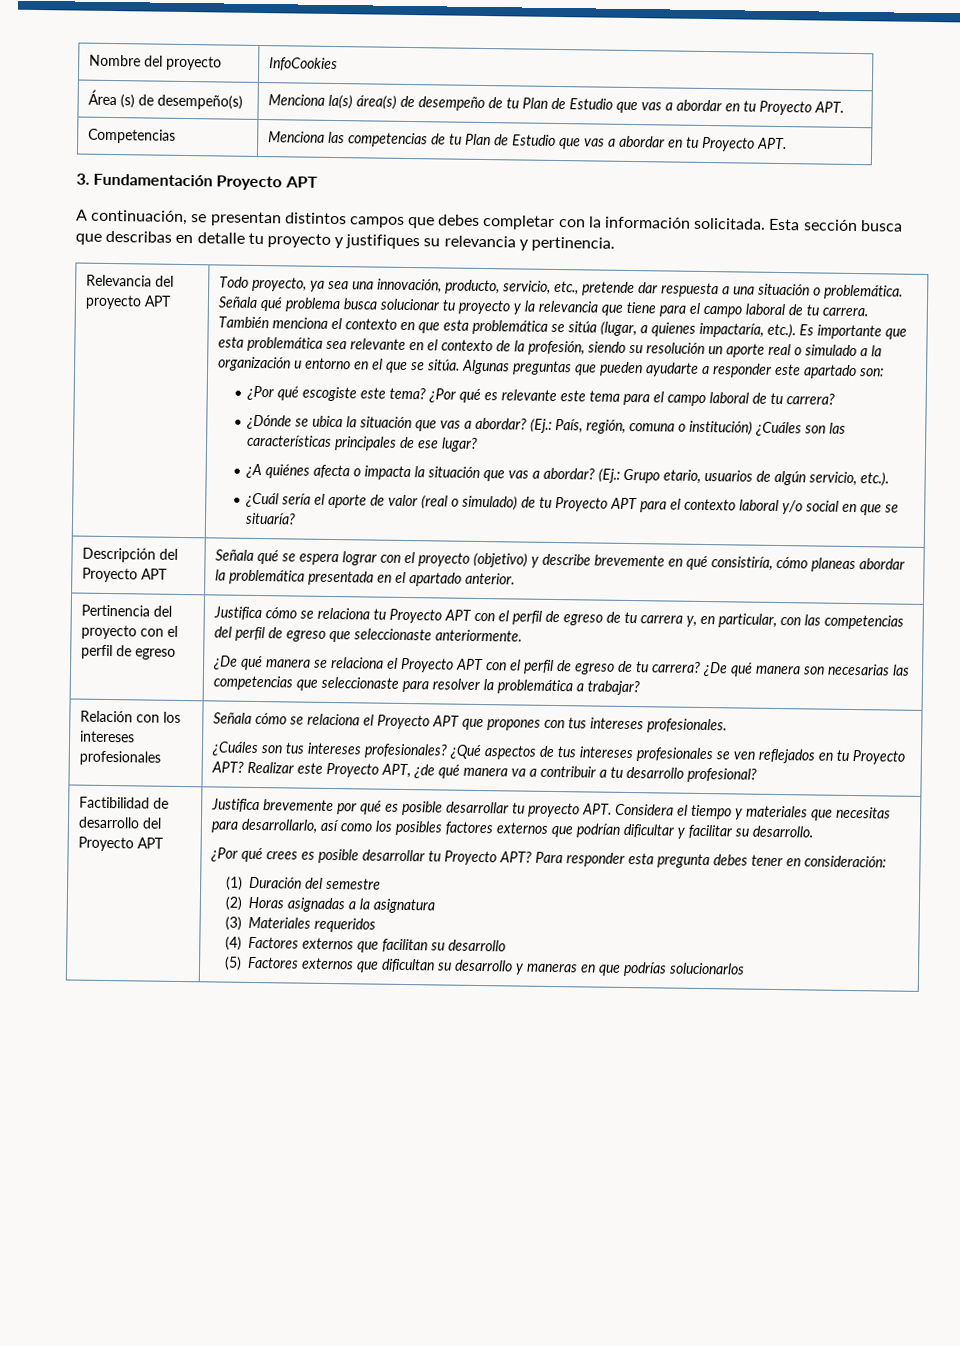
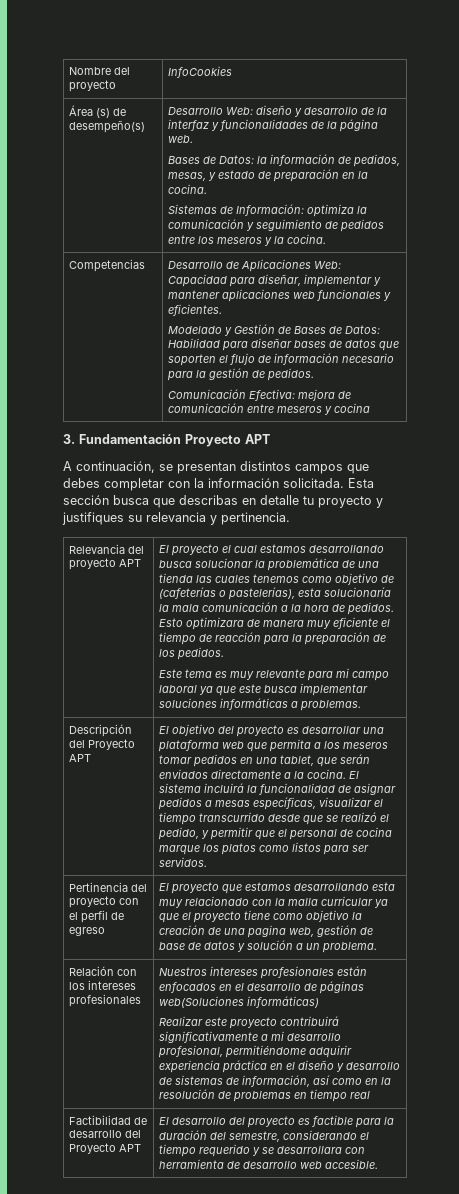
[268,94,845,116] [88,128,177,144] [268,131,788,152] Menciona la(s) área(s) de desempeño de tu Plan de Estudio que vas a abordar en tu Proyecto APT. // Competencias | Menciona las competencias de tu Plan de Estudio que vas a abordar en tu Proyecto APT. -> [168,105,388,117] [168,119,379,132] [168,135,194,143] [168,154,401,167] [168,169,369,182] [168,184,208,194] [168,204,368,217] [168,219,385,232] [168,234,327,246] [69,259,146,272] [168,259,342,272] [168,274,382,287] [168,289,392,302] [168,304,223,316] [168,324,381,336] [168,338,400,351] [168,353,395,366] [167,368,315,381] [168,389,352,401] [168,403,371,415] Desarrollo Web: diseño y desarrollo de la interfaz y funcionalidades de la página web. // Bases de Datos: la información de pedidos, mesas, y estado de preparación en la cocina. // Sistemas de Información: optimiza la comunicación y seguimiento de pedidos entre los meseros y la cocina. // Competencias | Desarrollo de Aplicaciones Web: Capacidad para diseñar, implementar y mantener aplicaciones web funcionales y eficientes. // Modelado y Gestión de Bases de Datos: Habilidad para diseñar bases de datos que soporten el flujo de información necesario para la gestión de pedidos. // Comunicación Efectiva: mejora de comunicación entre meseros y cocina
[219,276,904,300] [218,296,869,318] [218,316,908,340] [218,336,883,358] [218,356,885,380] [246,385,836,407] [246,414,847,437] [247,434,479,452] [245,463,890,487] [245,492,900,516] [245,512,297,525] [82,547,179,563] [82,567,169,583] [215,549,906,573] [215,569,516,587] Todo proyecto, ya sea una innovación, producto, servicio, etc., pretende dar respuesta a una situación o problemática. Señala qué problema busca solucionar tu proyecto y la relevancia que tiene para el campo laboral de tu carrera. También menciona el contexto en que esta problemática se sitúa (lugar, a quienes impactaría, etc.). Es importante que esta problemática sea relevante en el contexto de la profesión, siendo su resolución un aporte real o simulado a la organización u entorno en el que se sitúa. Algunas preguntas que pueden ayudarte a responder este apartado son: // ¿Por qué escogiste este tema? ¿Por qué es relevante este tema para el campo laboral de tu carrera? // ¿Dónde se ubica la situación que vas a abordar? (Ej.: País, región, comuna o institución) ¿Cuáles son las características principales de ese lugar? // ¿A quiénes afecta o impacta la situación que vas a abordar? (Ej.: Grupo etario, usuarios de algún servicio, etc.). // ¿Cuál sería el aporte de valor (real o simulado) de tu Proyecto APT para el contexto laboral y/o social en que se situaría? // Descripción del Proyecto APT | Señala qué se espera lograr con el proyecto (objetivo) y describe brevemente en qué consistiría, cómo planeas abordar la problemática presentada en el apartado anterior. -> [159,544,385,556] [159,558,380,571] [159,573,395,585] [159,587,392,600] [159,602,395,615] [159,617,391,630] [159,632,387,645] [159,647,225,660] [159,668,390,681] [159,683,369,696] [159,698,362,711] [69,724,133,737] [69,739,136,750] [69,754,92,762] [159,724,385,737] [158,739,389,752] [159,754,371,767] [159,769,360,779] [159,783,397,795] [158,797,384,810] [159,812,390,825] [158,827,393,840] [159,842,370,855] [159,857,208,867] El proyecto el cual estamos desarrollando busca solucionar la problemática de una tienda las cuales tenemos como objetivo de (cafeterías o pastelerías), esta solucionaría la mala comunicación a la hora de pedidos. Esto optimizara de manera muy eficiente el tiempo de reacción para la preparación de los pedidos. // Este tema es muy relevante para mi campo laboral ya que este busca implementar soluciones informáticas a problemas. // Descripción del Proyecto APT | El objetivo del proyecto es desarrollar una plataforma web que permita a los meseros tomar pedidos en una tablet, que serán enviados directamente a la cocina. El sistema incluirá la funcionalidad de asignar pedidos a mesas específicas, visualizar el tiempo transcurrido desde que se realizó el pedido, y permitir que el personal de cocina marque los platos como listos para ser servidos.
[213,606,905,630] [214,626,523,643] [213,655,911,677] [213,675,641,696] Justifica cómo se relaciona tu Proyecto APT con el perfil de egreso de tu carrera y, en particular, con las competencias del perfil de egreso que seleccionaste anteriormente. // ¿De qué manera se relaciona el Proyecto APT con el perfil de egreso de tu carrera? ¿De qué manera son necesarias las competencias que seleccionaste para resolver la problemática a trabajar? -> [159,882,396,894] [159,896,389,908] [159,910,363,923] [159,925,374,938] [159,940,378,953] El proyecto que estamos desarrollando esta muy relacionado con la malla curricular ya que el proyecto tiene como objetivo la creación de una pagina web, gestión de base de datos y solución a un problema.
[213,712,728,734] [211,741,906,765] [211,761,758,783] Señala cómo se relaciona el Proyecto APT que propones con tus intereses profesionales. // ¿Cuáles son tus intereses profesionales? ¿Qué aspectos de tus intereses profesionales se ven reflejados en tu Proyecto APT? Realizar este Proyecto APT, ¿de qué manera va a contribuir a tu desarrollo profesional? -> [159,966,368,979] [159,981,365,994] [159,996,320,1008] [159,1016,340,1029] [159,1031,342,1043] [158,1045,353,1058] [159,1060,401,1073] [159,1075,392,1087] [159,1089,371,1102] Nuestros intereses profesionales están enfocados en el desarrollo de páginas web(Soluciones informáticas) // Realizar este proyecto contribuirá significativamente a mi desarrollo profesional, permitiéndome adquirir experiencia práctica en el diseño y desarrollo de sistemas de información, así como en la resolución de problemas en tiempo real
[211,798,892,821] [211,818,814,839] [210,847,887,869] [225,876,381,891] [224,896,435,914] [224,916,376,933] [224,936,506,953] [223,956,745,977] Justifica brevemente por qué es posible desarrollar tu proyecto APT. Considera el tiempo y materiales que necesitas para desarrollarlo, así como los posibles factores externos que podrían dificultar y facilitar su desarrollo. // ¿Por qué crees es posible desarrollar tu Proyecto APT? Para responder esta pregunta debes tener en consideración: // (1) Duración del semestre // (2) Horas asignadas a la asignatura // (3) Materiales requeridos // (4) Factores externos que facilitan su desarrollo // (5) Factores externos que dificultan su desarrollo y maneras en que podrías solucionarlos -> [159,1115,395,1128] [159,1130,370,1142] [159,1144,366,1157] [159,1159,379,1169] El desarrollo del proyecto es factible para la duración del semestre, considerando el tiempo requerido y se desarrollara con herramienta de desarrollo web accesible.

